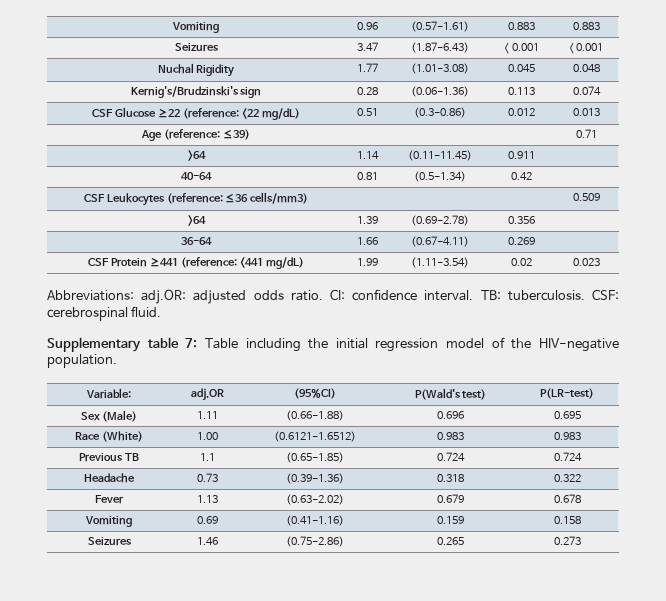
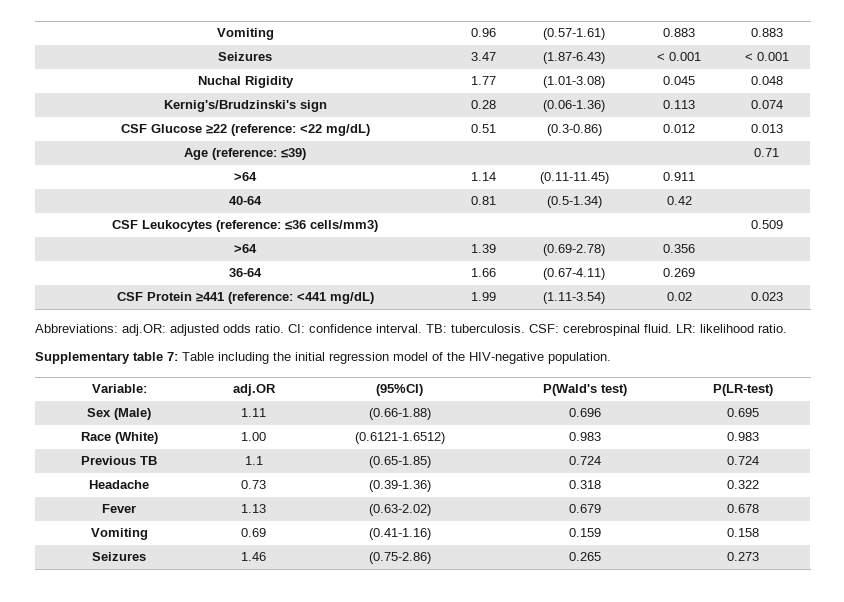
(162, 311) none -> [676,324,787,333] LR: likelihood ratio.

